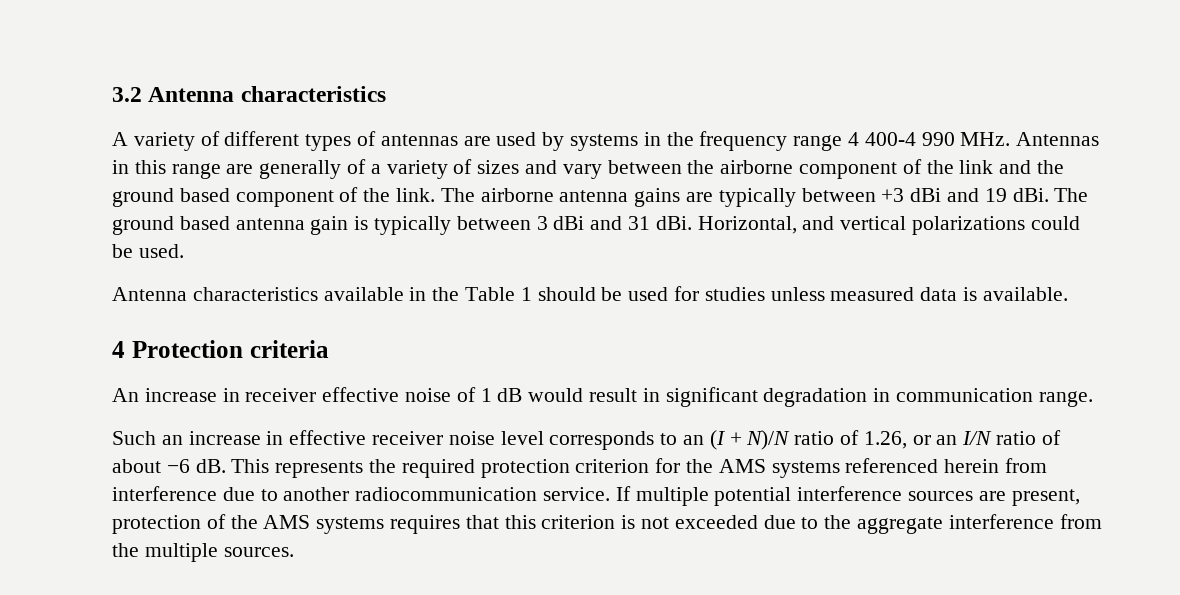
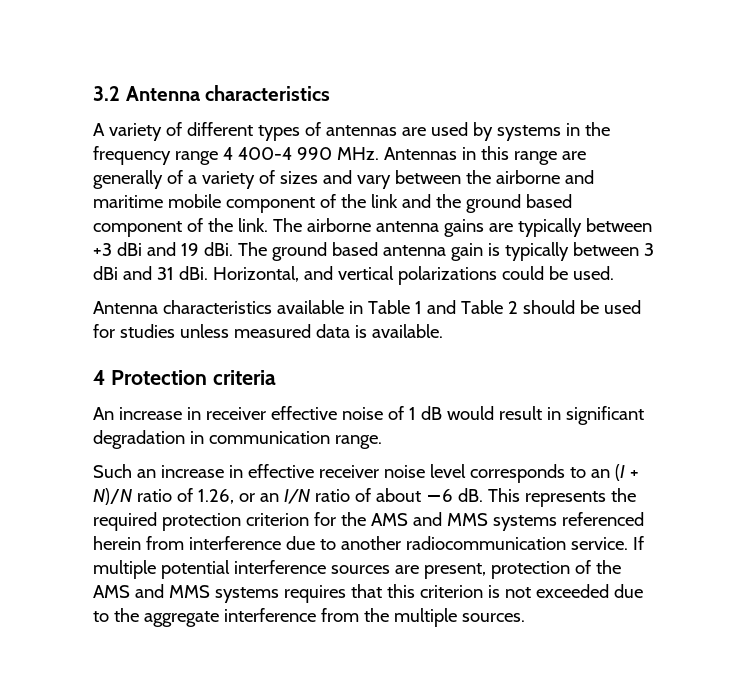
(794, 167) none -> [564,170,594,184] [93,194,221,208] and maritime mobile
[432,287,460,301] the -> (363, 307) none
(532, 294) none -> [426,300,518,314] and Table 2
(766, 466) none -> [412,512,488,526] and MMS
(311, 522) none -> [134,584,210,598] and MMS

